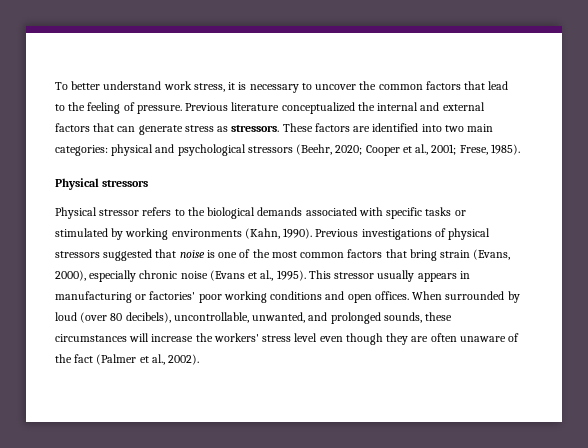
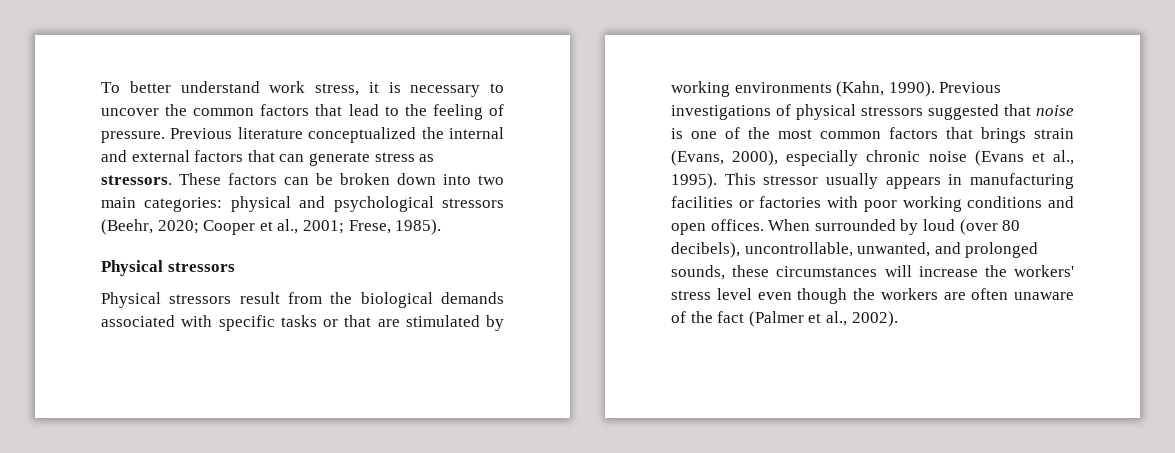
[353,123,419,132] are identified -> [284,173,436,185] can be broken down
[99,207,185,216] stressor refers to -> [169,292,322,304] stressors result from
(466, 213) none -> [344,315,400,327] that are
[409,249,437,261] bring -> [981,127,1026,143] brings
[135,291,196,300] or factories' -> [671,196,859,208] facilities or factories with
[386,333,409,345] they -> [853,288,938,300] the workers

